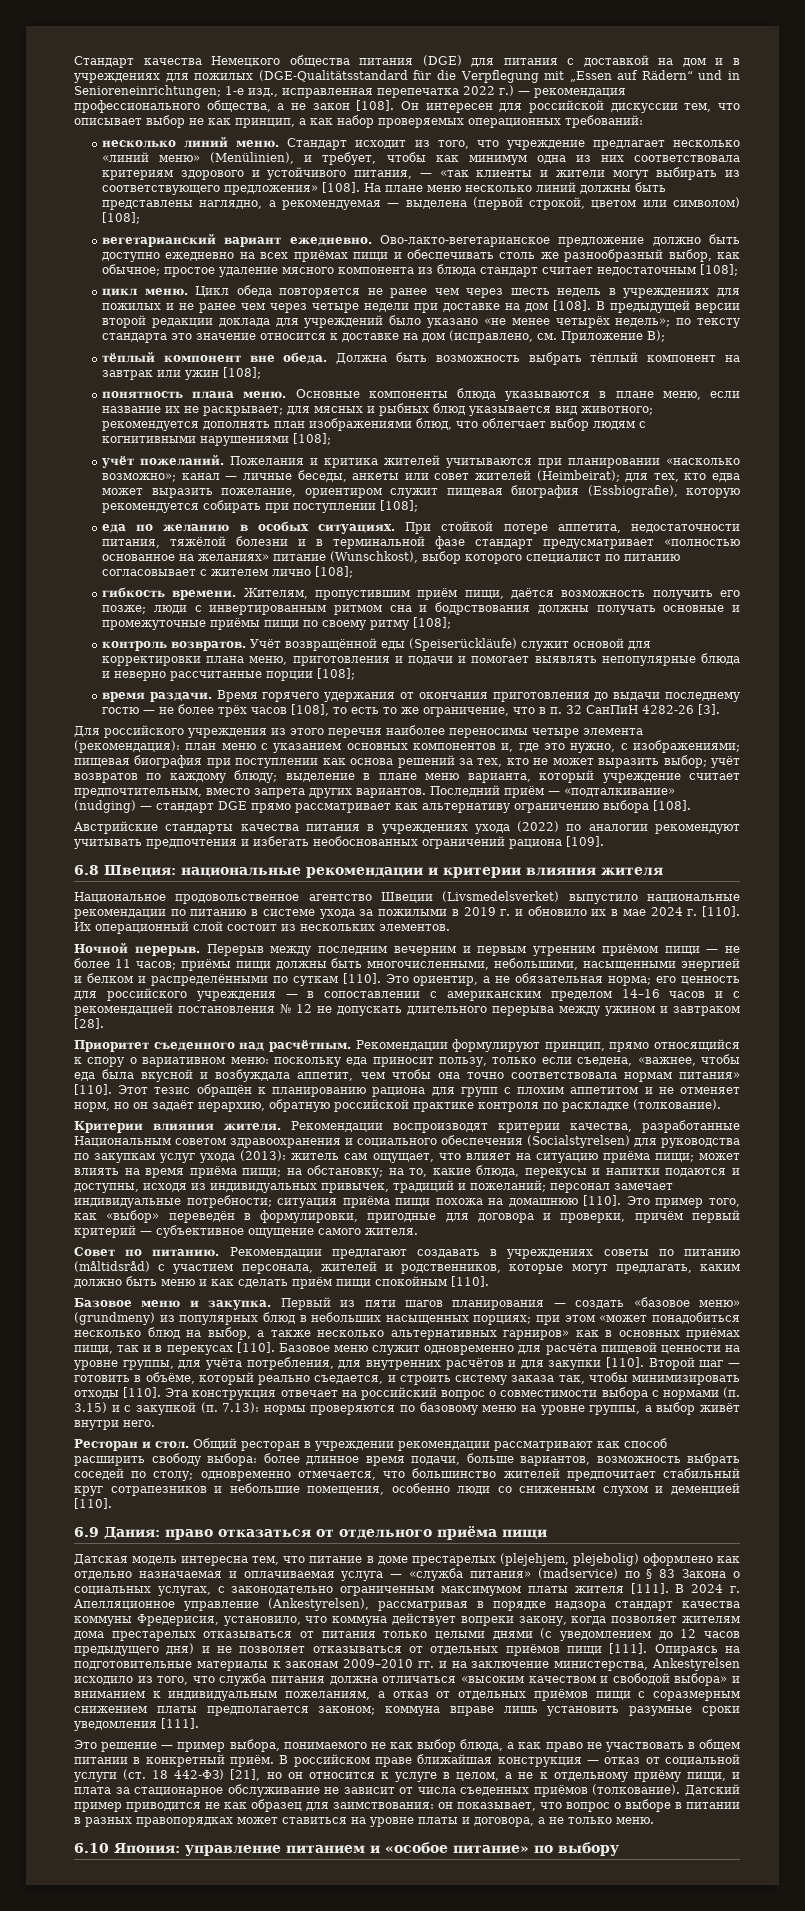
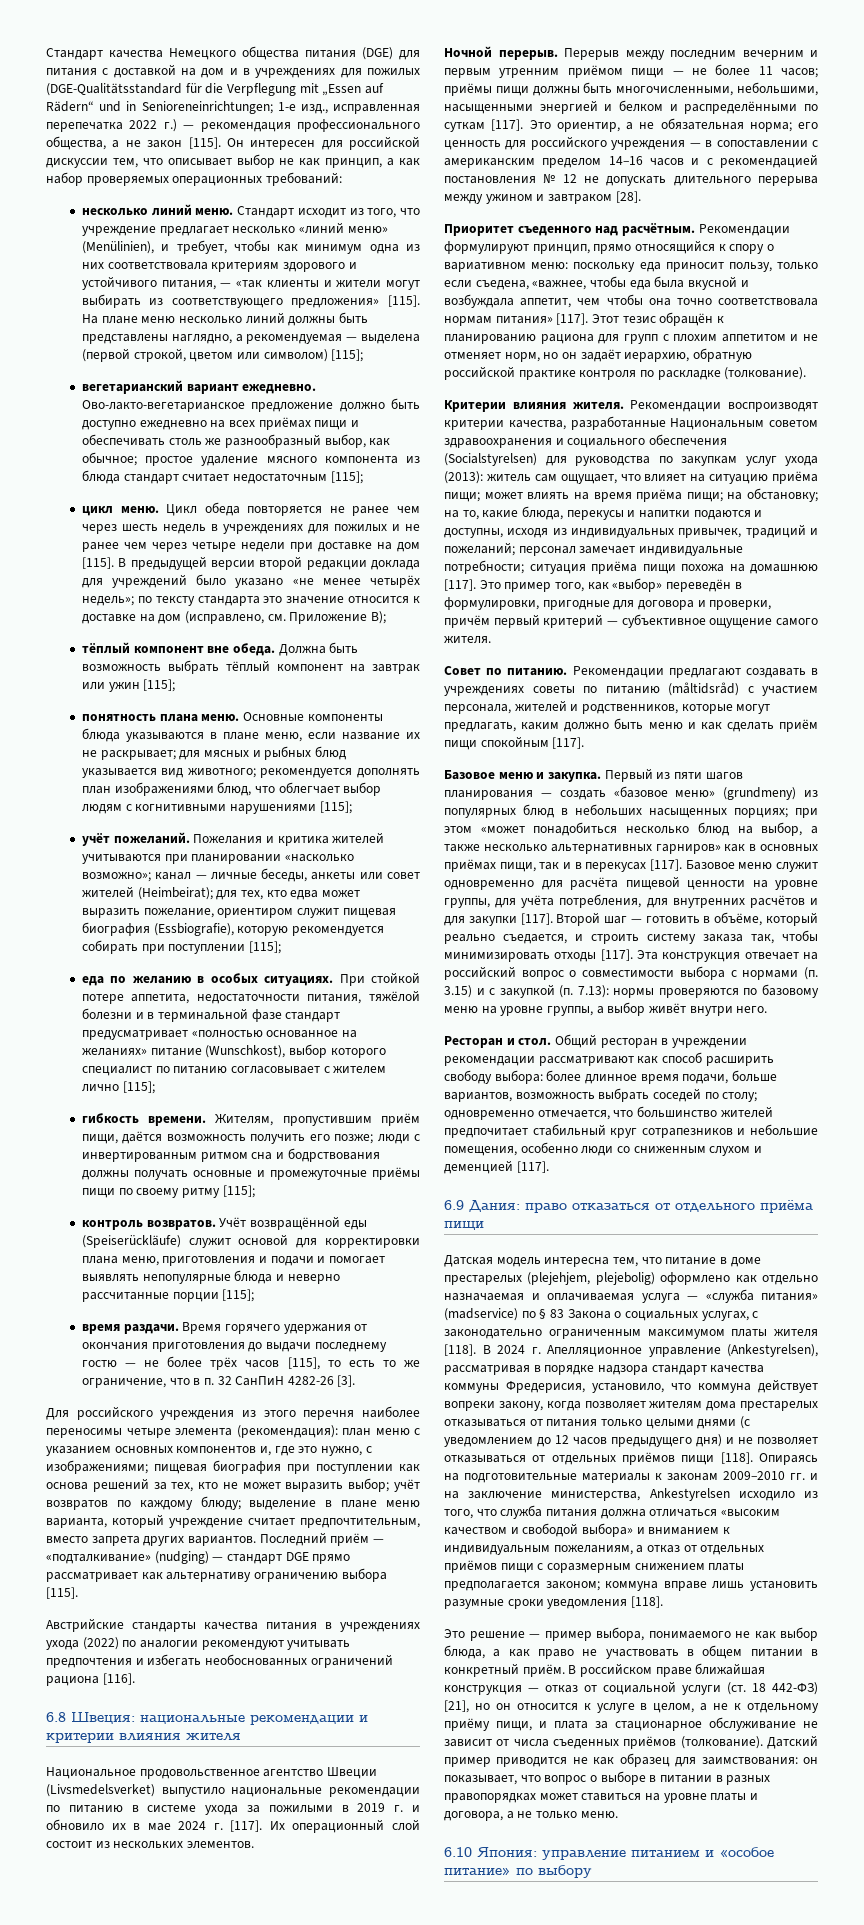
[356,100,395,111] [108]. -> [188,137,221,149] [115].
[322,182,361,193] [108]. -> [388,295,420,307] [115].
[102,212,141,224] [108]; -> [331,349,364,362] [115];
[700,264,739,276] [108]; -> [330,471,363,484] [115];
[553,300,592,311] [108]. -> [81,557,114,569] [115].
[223,367,262,379] [108]; -> [143,679,176,692] [115];
[293,433,332,445] [108]; -> [319,801,352,814] [115];
[380,500,419,512] [108]; -> [248,941,281,954] [115];
[315,566,354,578] [108]; -> [122,1081,155,1094] [115];
[413,617,452,629] [108]; -> [222,1185,255,1198] [115];
[317,668,356,680] [108]; -> [222,1289,255,1302] [115];
[291,704,330,716] [108], -> [287,1357,320,1370] [115],
[653,800,691,811] [108]. -> [46,1587,78,1599] [115].
[566,836,604,847] [109]. -> [102,1673,135,1685] [116].
[701,906,740,917] [110]. -> [230,1820,263,1832] [117].
[342,973,381,984] [110]. -> [491,119,524,131] [117].
[74,1084,112,1095] [110]. -> [556,313,589,325] [117].
[583,1195,622,1206] [110]. -> [444,579,476,591] [117].
[451,1276,489,1287] [110]. -> [552,737,585,749] [117].
[236,1342,275,1353] [110]. -> [650,859,682,871] [117].
[606,1357,645,1368] [110]. -> [520,913,553,925] [117].
[123,1387,162,1398] [110]. -> [600,949,633,961] [117].
[74,1498,112,1509] [110]. -> [516,1161,549,1173] [117].
[630,1583,669,1594] [111]. -> [444,1344,476,1356] [118].
[609,1643,648,1654] [111]. -> [720,1452,753,1464] [118].
[161,1718,199,1729] [111]. -> [630,1596,663,1608] [118].

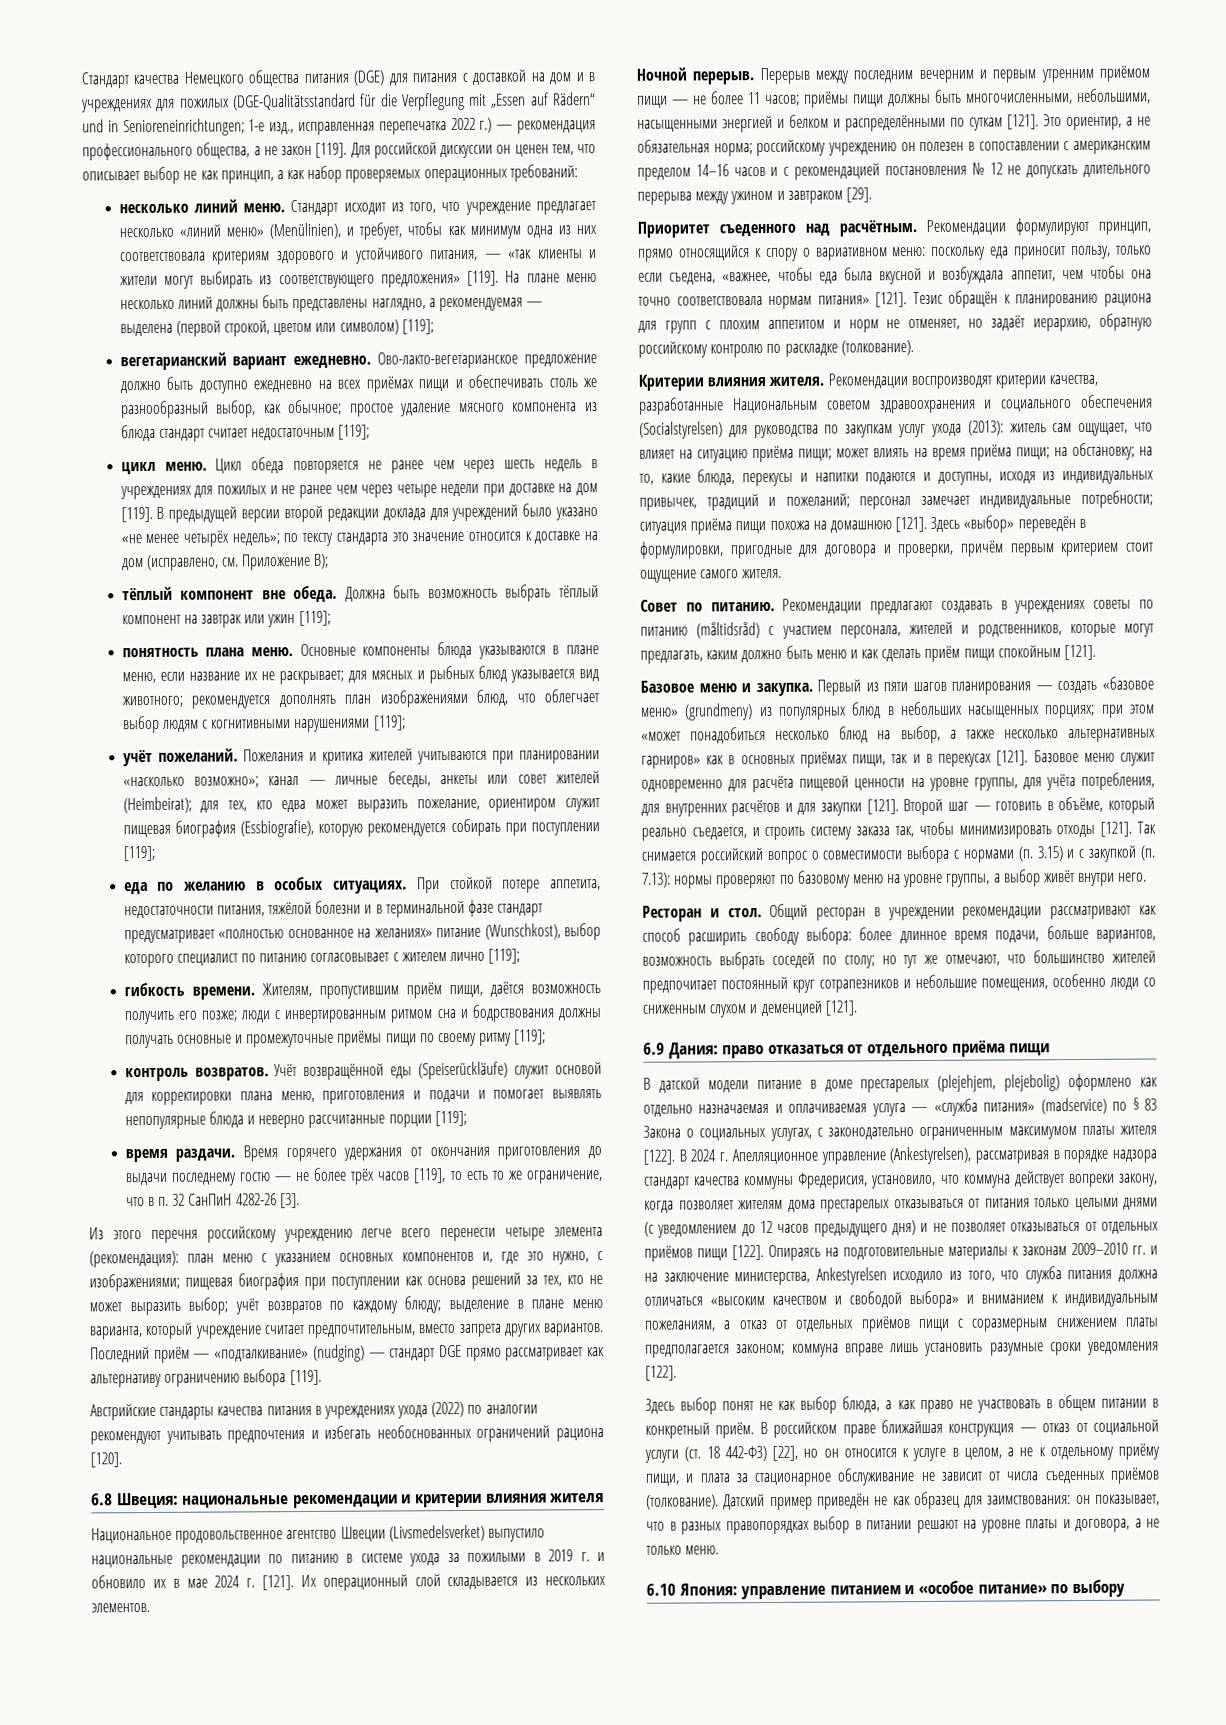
[188,136,420,150] [46,158,108,168] [115]. Он интересен для российской дискуссии -> [315,142,549,159] [119]. Для российской дискуссии он ценен
[388,295,420,307] [115]. -> [467,270,500,286] [119].
[331,349,364,362] [115]; -> [401,319,434,335] [119];
[330,471,363,484] [115]; -> [338,424,371,440] [119];
[81,557,114,569] [115]. -> [120,506,153,523] [119].
[143,679,176,692] [115]; -> [298,610,331,627] [119];
[319,801,352,814] [115]; -> [373,715,406,731] [119];
[248,941,281,954] [115]; -> [122,845,155,862] [119];
[122,1081,155,1094] [115]; -> [488,948,521,964] [119];
[222,1185,255,1198] [115]; -> [514,1029,547,1045] [119];
[222,1289,255,1302] [115]; -> [434,1110,467,1127] [119];
[287,1357,320,1370] [115], -> [413,1168,447,1184] [119],
[46,1406,420,1420] [46,1428,122,1438] Для российского учреждения из этого перечня наиболее переносимы -> [89,1226,497,1243] Из этого перечня российскому учреждению легче всего перенести
[46,1587,78,1599] [115]. -> [289,1369,322,1386] [119].
[102,1673,135,1685] [116]. -> [90,1452,122,1468] [120].
[230,1820,263,1832] [117]. -> [262,1575,294,1591] [121].
[46,1841,92,1848] состоит -> [447,1576,519,1590] складывается
[491,119,524,131] [117]. -> [1007,114,1039,130] [121].
[798,122,818,129] [444,136,701,150] его ценность для российского учреждения — -> [756,139,965,157] российскому учреждению он полезен
[615,191,641,203] [28]. -> [845,187,872,203] [29].
[556,313,656,325] [117]. Этот тезис -> [875,291,943,308] [121]. Тезис
[803,334,818,341] [444,348,752,362] [444,366,637,380] не отменяет норм, но он задаёт иерархию, обратную российской практике контроля -> [848,313,1152,333] [638,341,764,358] норм не отменяет, но задаёт иерархию, обратную российскому контролю
[444,579,609,592] [117]. Это пример того, как -> [895,516,961,533] [121]. Здесь
[493,614,706,628] первый критерий — субъективное -> [1009,542,1154,557] первым критерием стоит
[552,737,585,749] [117]. -> [1064,644,1097,661] [121].
[650,859,682,871] [117]. -> [996,750,1029,766] [121].
[520,913,553,925] [117]. -> [866,799,899,815] [121].
[600,949,818,962] [117]. Эта конструкция отвечает на -> [1100,821,1156,837] [641,851,696,861] [121]. Так снимается
[658,988,739,998] проверяются -> [716,874,777,889] проверяют
[444,1110,610,1120] одновременно отмечается, -> [881,954,1001,969] но тут же отмечают,
[532,1124,606,1136] стабильный -> [721,976,788,990] постоянный
[516,1161,549,1173] [117]. -> [824,1000,857,1016] [121].
[444,1255,662,1267] Датская модель интересна тем, что -> [643,1077,749,1093] В датской модели
[444,1344,476,1356] [118]. -> [643,1149,675,1165] [122].
[720,1452,753,1464] [118]. -> [732,1245,764,1261] [122].
[630,1596,663,1608] [444,1627,731,1641] [118]. // Это решение — пример выбора, понимаемого -> [645,1365,677,1381] [645,1397,755,1415] [122]. // Здесь выбор понят
[444,1700,469,1713] [21], -> [772,1445,798,1461] [22],
[496,1757,568,1767] приводится -> [816,1493,870,1510] приведён
[544,1771,771,1785] [444,1793,642,1803] вопрос о выборе в питании в разных правопорядках может ставиться -> [669,1516,959,1535] в разных правопорядках выбор в питании решают

